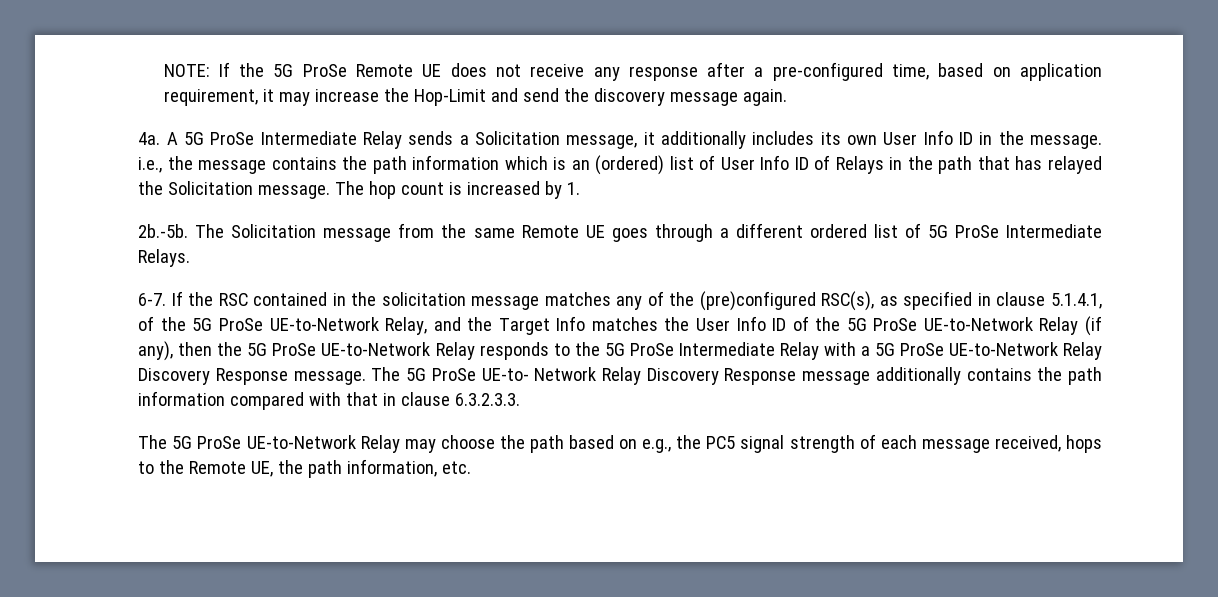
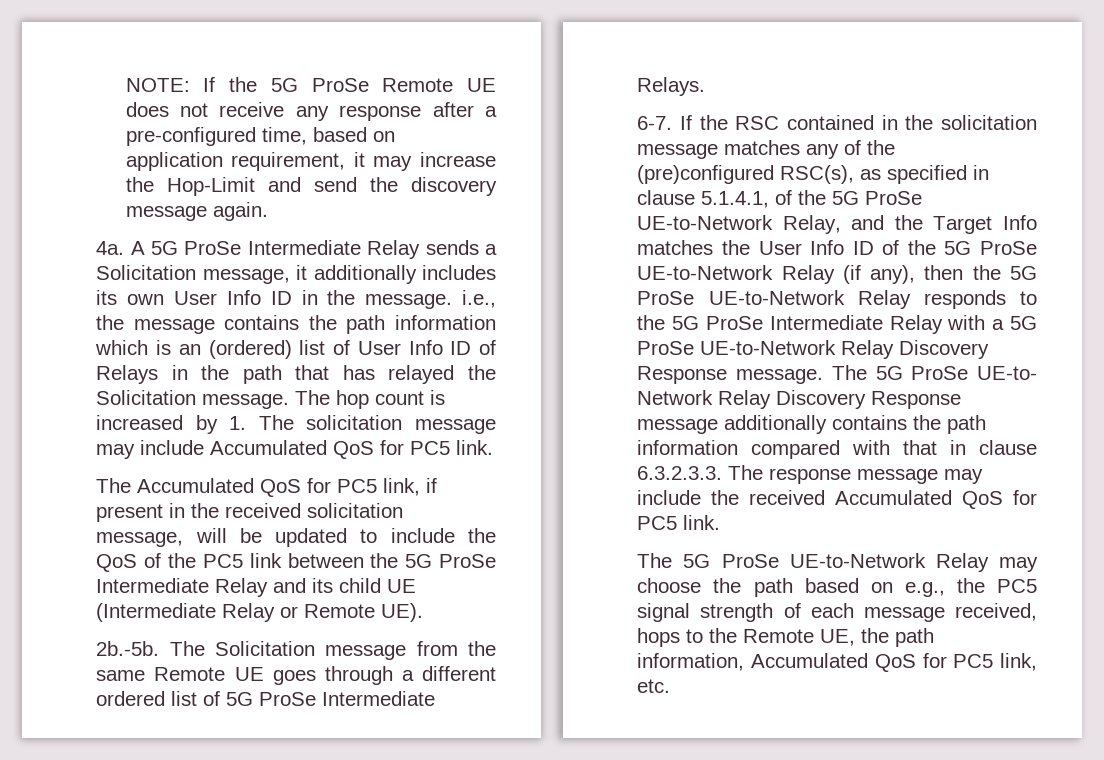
(581, 188) none -> [258,415,496,434] [96,440,494,459] [96,478,438,497] [96,503,404,522] [96,528,496,547] [96,553,496,572] [96,578,417,597] [96,603,424,622] The solicitation message may include Accumulated QoS for PC5 link. // The Accumulated QoS for PC5 link, if present in the received solicitation message, will be updated to include the QoS of the PC5 link between the 5G ProSe Intermediate Relay and its child UE (Intermediate Relay or Remote UE).
(521, 399) none -> [728,465,984,484] [637,490,1037,509] [637,515,721,530] The response message may include the received Accumulated QoS for PC5 link.
(438, 468) none -> [751,653,1037,672] Accumulated QoS for PC5 link,

